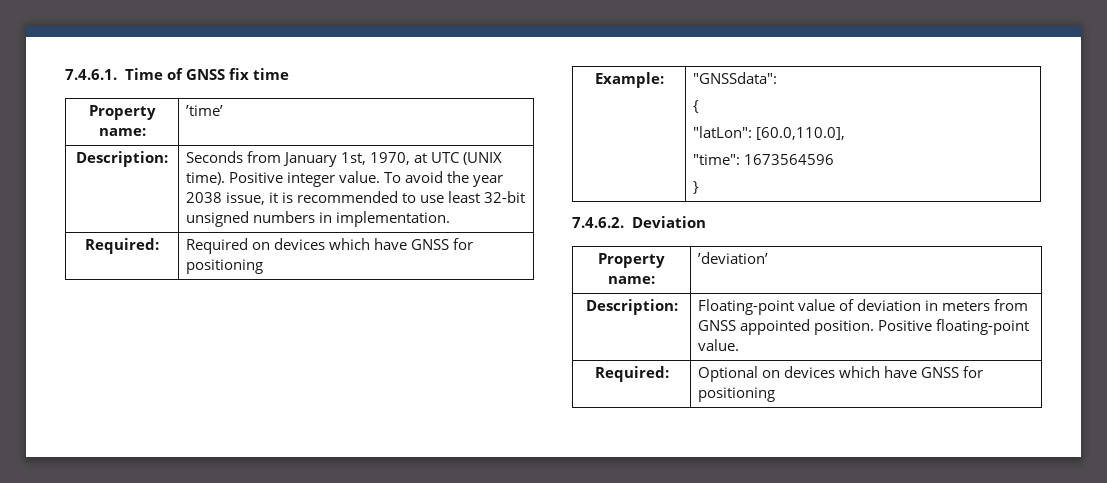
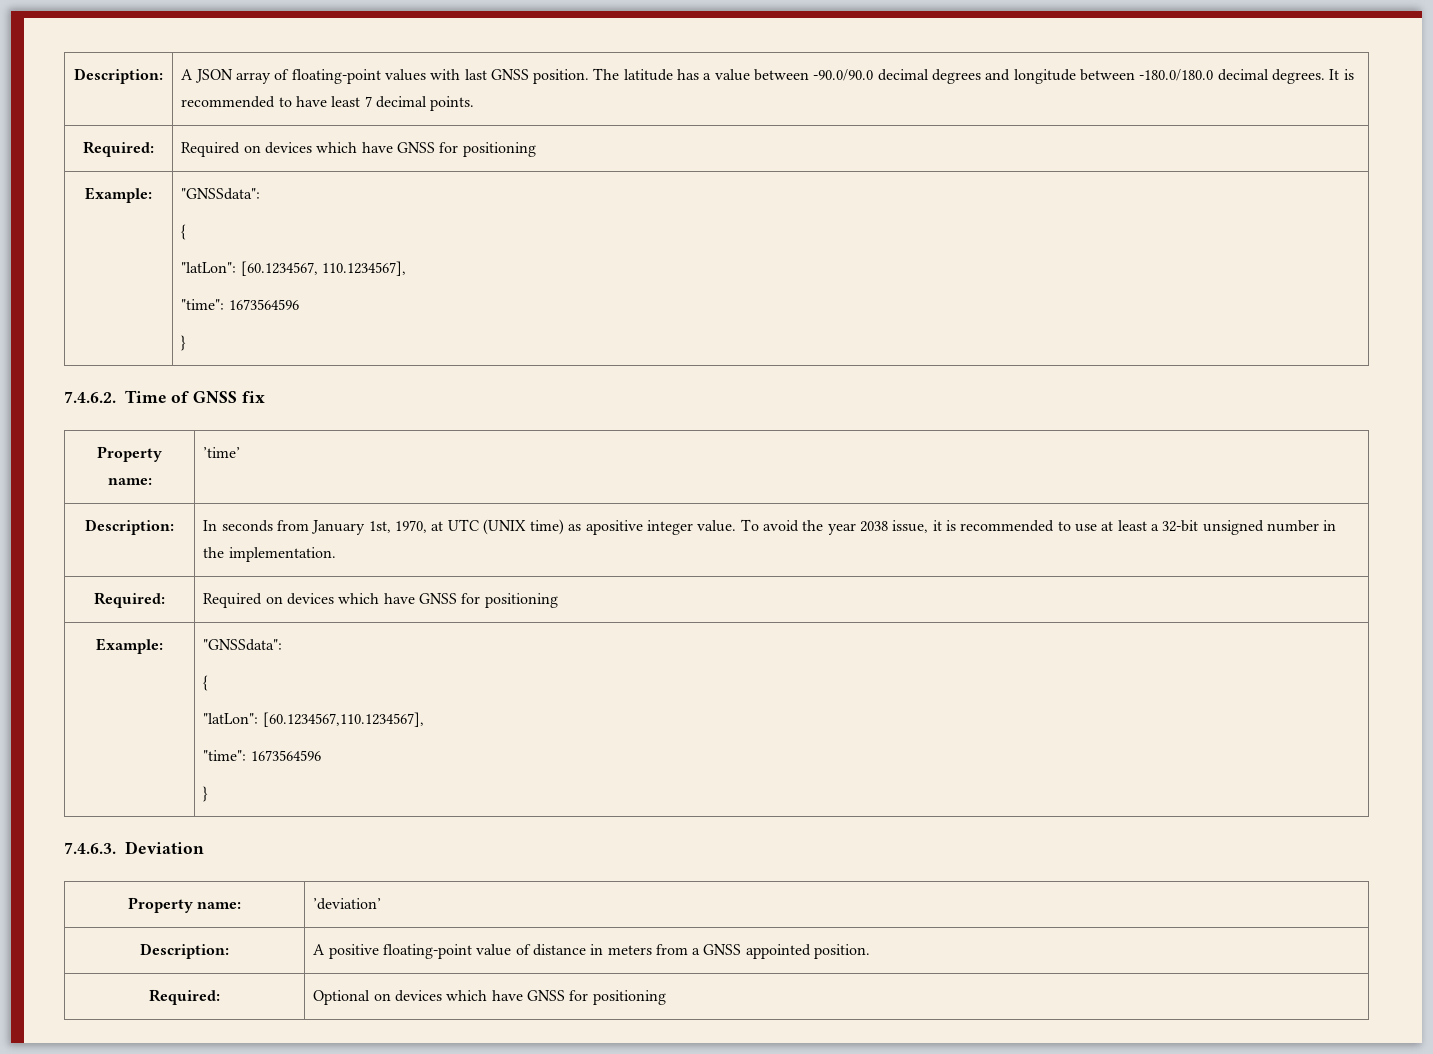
[65,69,117,80] 7.4.6.1. -> [74,68,163,84] [181,68,1354,84] [181,96,475,111] [83,141,154,157] [181,142,536,157] [85,187,152,203] [181,188,261,200] [181,224,187,240] [181,261,406,276] [181,299,299,310] [181,335,187,351] [64,391,116,403] Description: | A JSON array of floating-point values with last GNSS position. The latitude has a value between -90.0/90.0 decimal degrees and longitude between -180.0/180.0 decimal degrees. It is recommended to have least 7 decimal points. // Required: | Required on devices which have GNSS for positioning // Example: | "GNSSdata": // { // "latLon": [60.1234567, 110.1234567], // "time": 1673564596 // } // 7.4.6.2.
[252,68,289,80] time -> (265, 397) none
[186,151,244,163] Seconds -> [203,520,273,532] In seconds
[186,172,284,185] time). Positive -> [530,519,643,535] time) as apositive
[448,191,526,203] [186,211,333,227] least 32-bit unsigned numbers in -> [1101,520,1337,535] [203,547,225,558] at least a 32-bit unsigned number in the
[756,127,846,140] [693,154,835,165] [693,181,700,194] [572,217,624,228] [60.0,110.0], // "time": 1673564596 // } // 7.4.6.2. -> [262,712,424,727] [203,750,321,761] [203,786,209,802] [64,842,116,854] [60.1234567,110.1234567], // "time": 1673564596 // } // 7.4.6.3.
[698,299,795,315] Floating-point -> [313,944,472,959] A positive floating-point
[857,299,922,311] deviation -> [532,944,586,956] distance
(1029, 305) none -> [692,948,701,955] a
[878,319,1030,335] [698,339,740,351] Positive floating-point value. -> (871, 951) none

